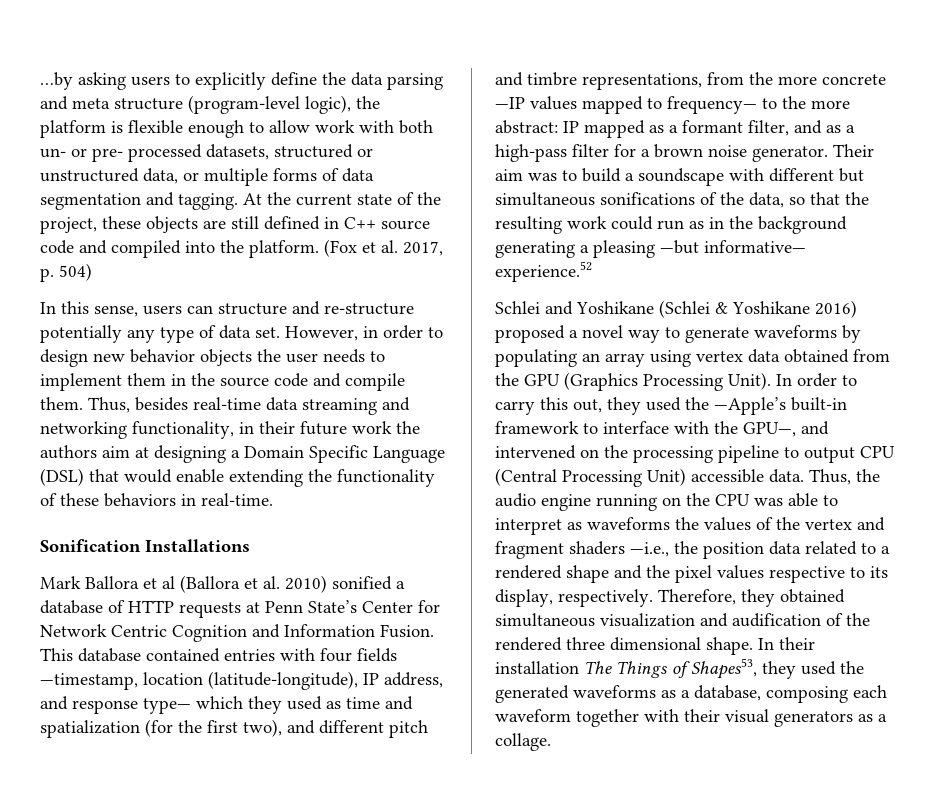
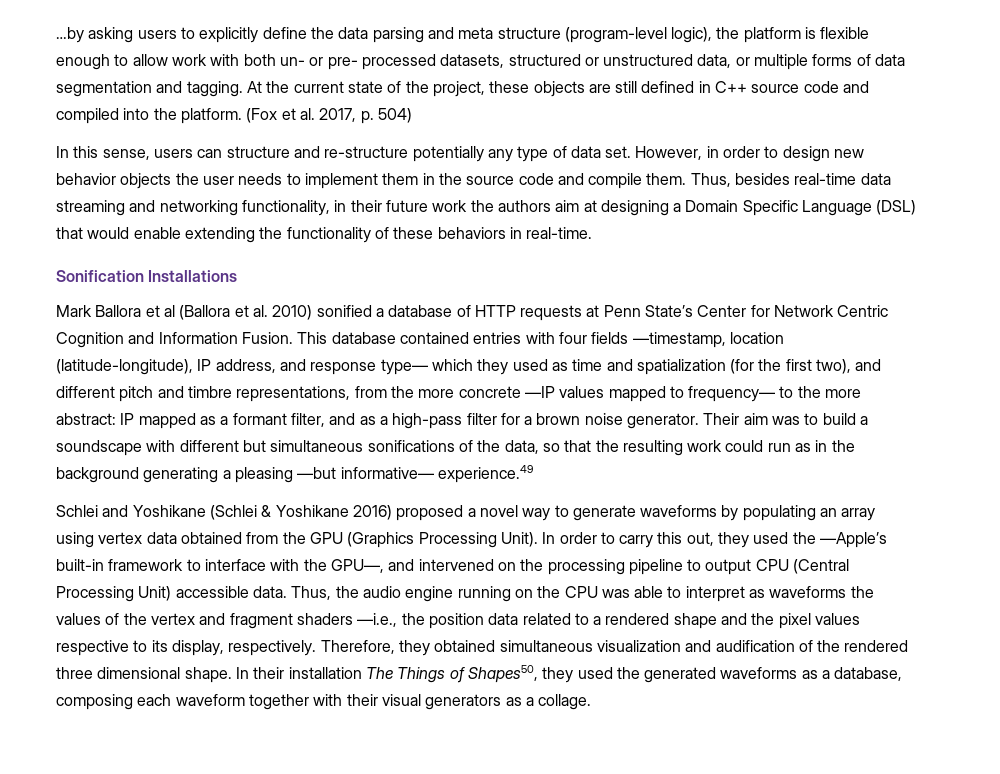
[495,261,592,282] experience.52 -> [437,465,533,483] experience.49
[691,658,757,679] Shapes53, -> [467,665,538,683] Shapes50,

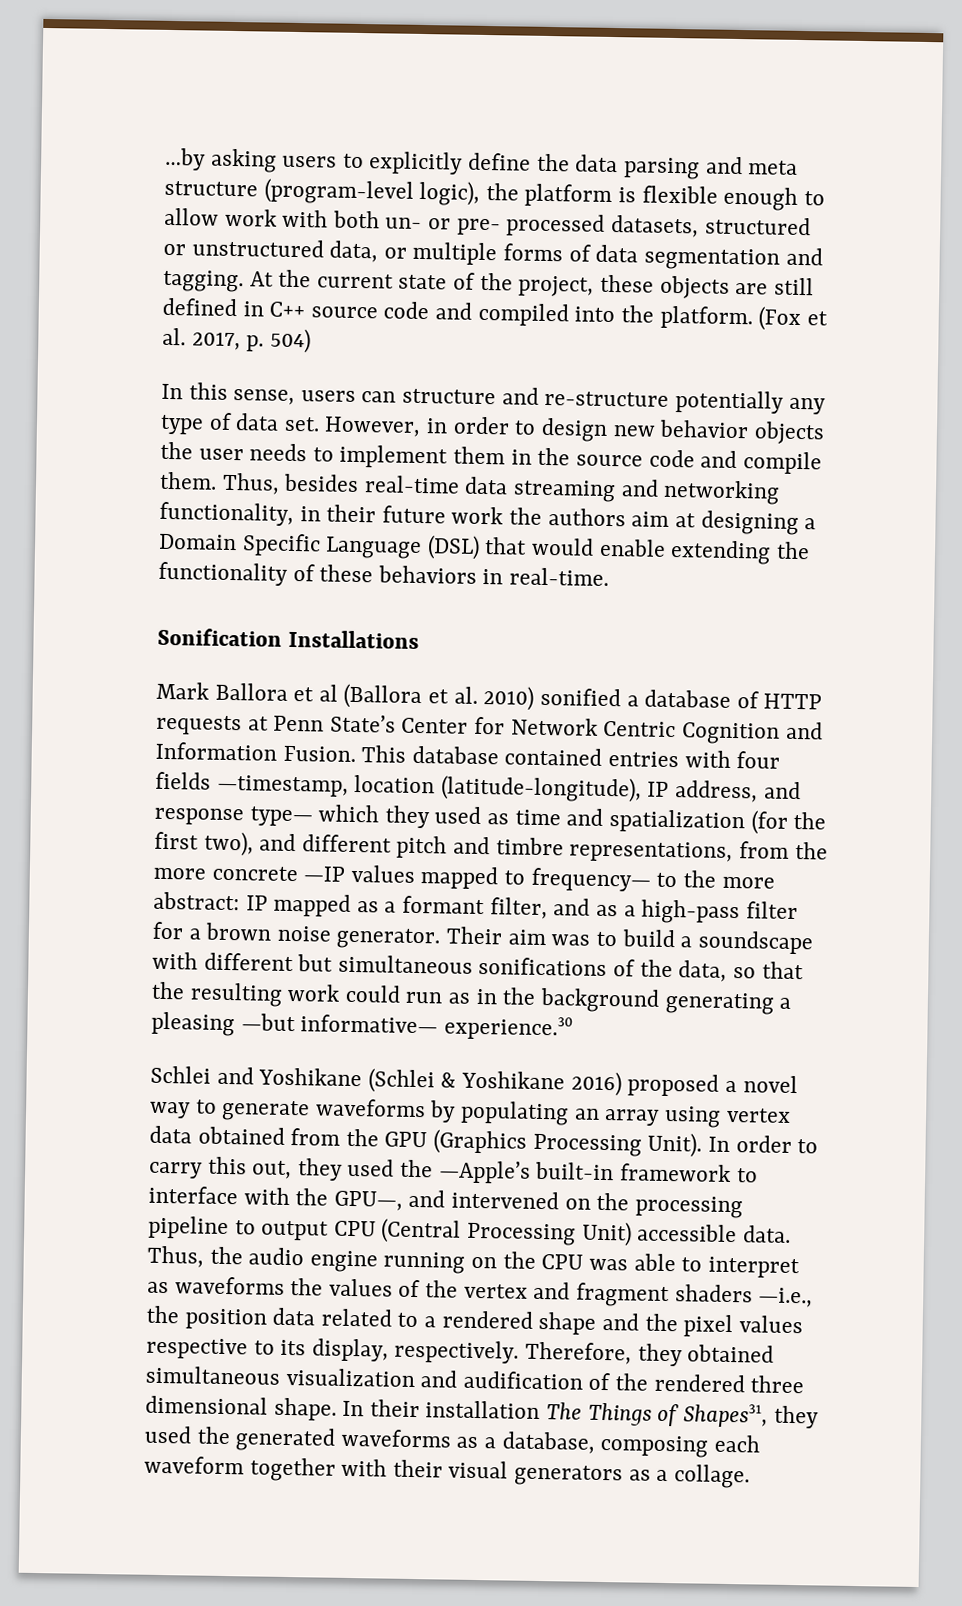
[437,465,533,483] experience.49 -> [443,1015,573,1041] experience.30
[467,665,538,683] Shapes50, -> [682,1403,768,1428] Shapes31,

